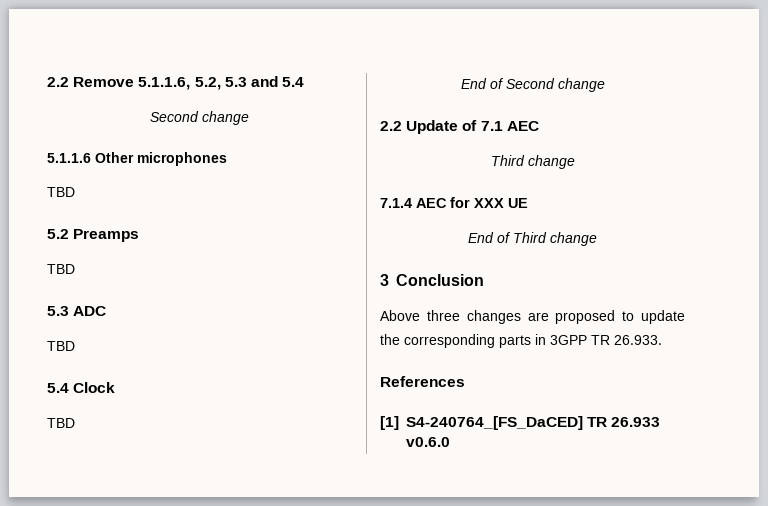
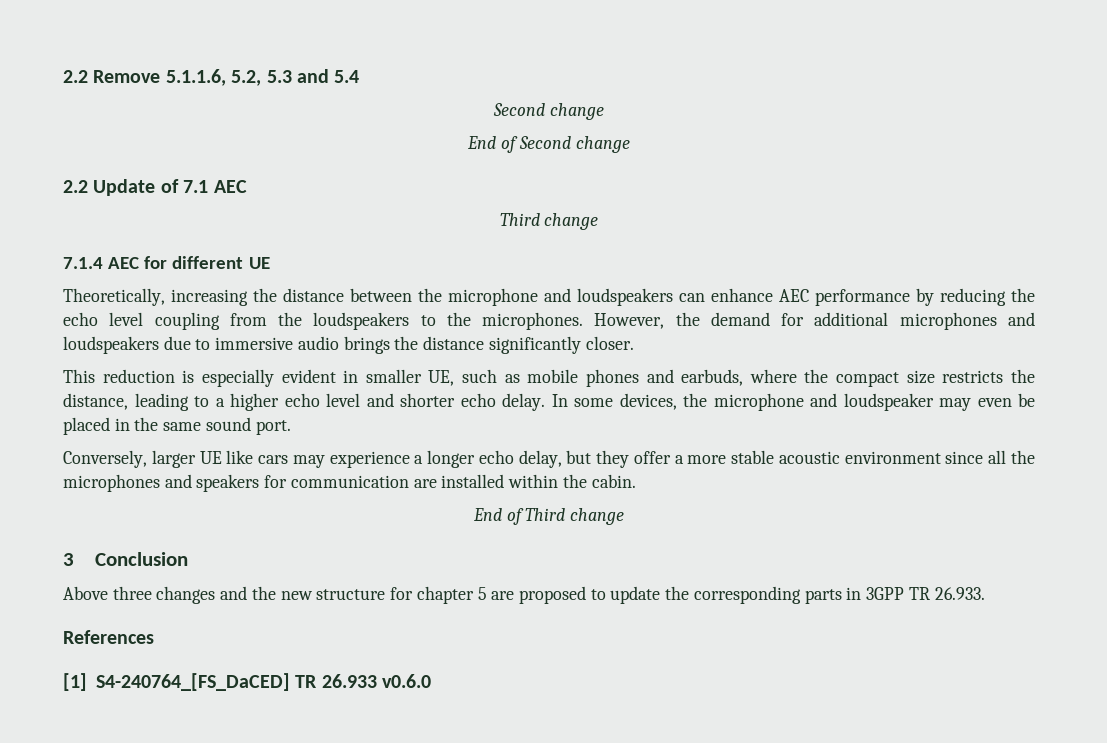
[47,152,227,166] [47,187,75,197] [47,229,140,242] [47,264,75,274] [47,306,107,316] [47,341,75,351] [47,382,116,393] [47,418,75,428] // 5.1.1.6 Other microphones // TBD // 5.2 Preamps // TBD // 5.3 ADC // TBD // 5.4 Clock // TBD -> (604, 111) none
[474,198,528,208] XXX UE -> [172,256,270,269] [63,288,1035,306] [63,312,1035,330] [63,336,634,354] [63,369,1036,387] [63,393,1035,411] [63,417,291,435] [63,450,1036,468] [63,474,636,492] different UE // Theoretically, increasing the distance between the microphone and loudspeakers can enhance AEC performance by reducing the echo level coupling from the loudspeakers to the microphones. However, the demand for additional microphones and loudspeakers due to immersive audio brings the distance significantly closer. // This reduction is especially evident in smaller UE, such as mobile phones and earbuds, where the compact size restricts the distance, leading to a higher echo level and shorter echo delay. In some devices, the microphone and loudspeaker may even be placed in the same sound port. // Conversely, larger UE like cars may experience a longer echo delay, but they offer a more stable acoustic environment since all the microphones and speakers for communication are installed within the cabin.
(521, 317) none -> [220,586,487,604] and the new structure for chapter 5

